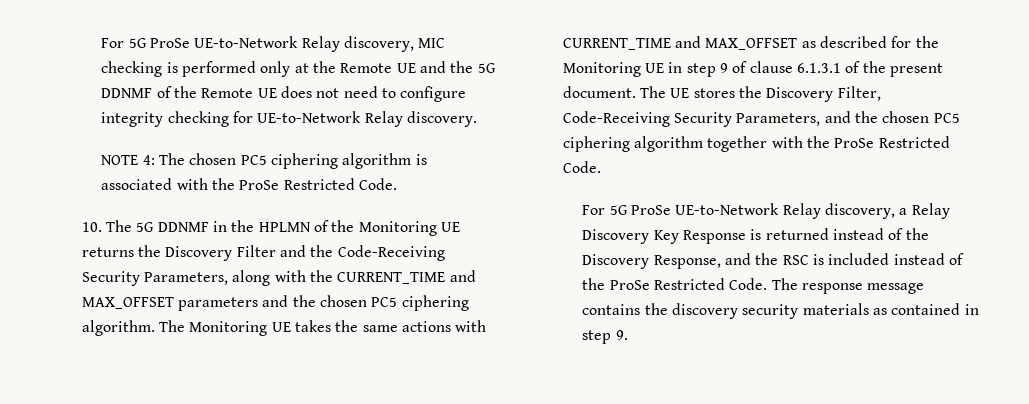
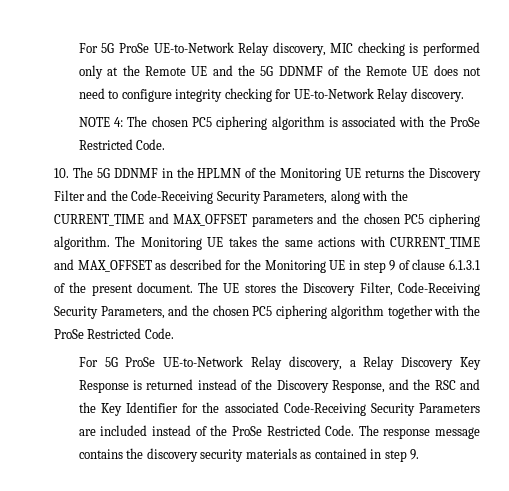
[813,254,825,265] is -> [460,379,481,390] [78,402,481,416] [78,429,96,436] and the Key Identifier for the associated Code-Receiving Security Parameters are

